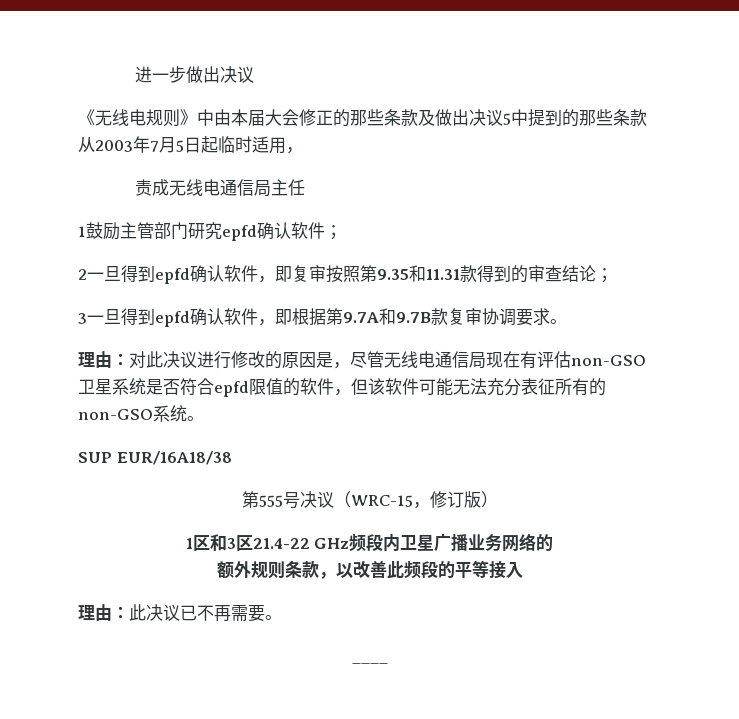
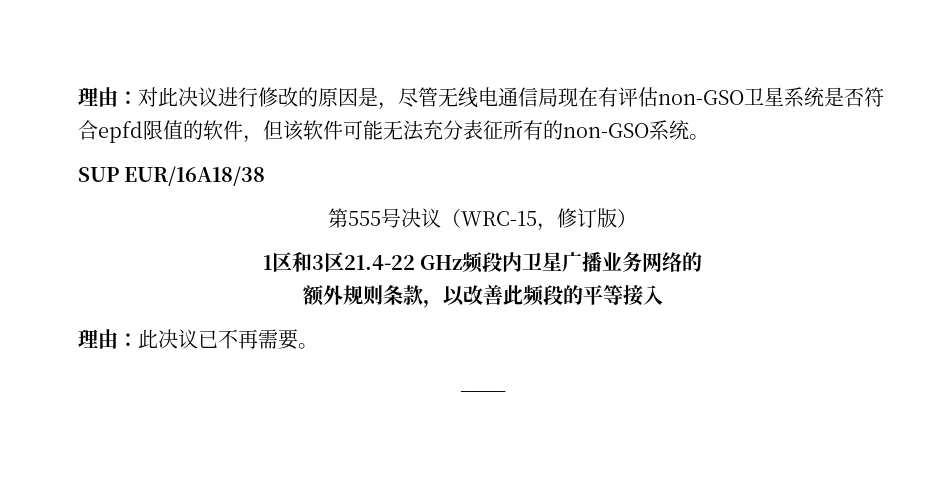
[134,66,254,83] [78,109,647,127] [78,136,303,154] [134,179,305,197] [78,222,342,241] [78,265,613,284] [78,308,567,327] 进一步做出决议 // 《无线电规则》中由本届大会修正的那些条款及做出决议5中提到的那些条款从2003年7月5日起临时适用， // 责成无线电通信局主任 // 1鼓励主管部门研究epfd确认软件； // 2一旦得到epfd确认软件，即复审按照第9.35和11.31款得到的审查结论； // 3一旦得到epfd确认软件，即根据第9.7A和9.7B款复审协调要求。 // -> (78, 96) none

